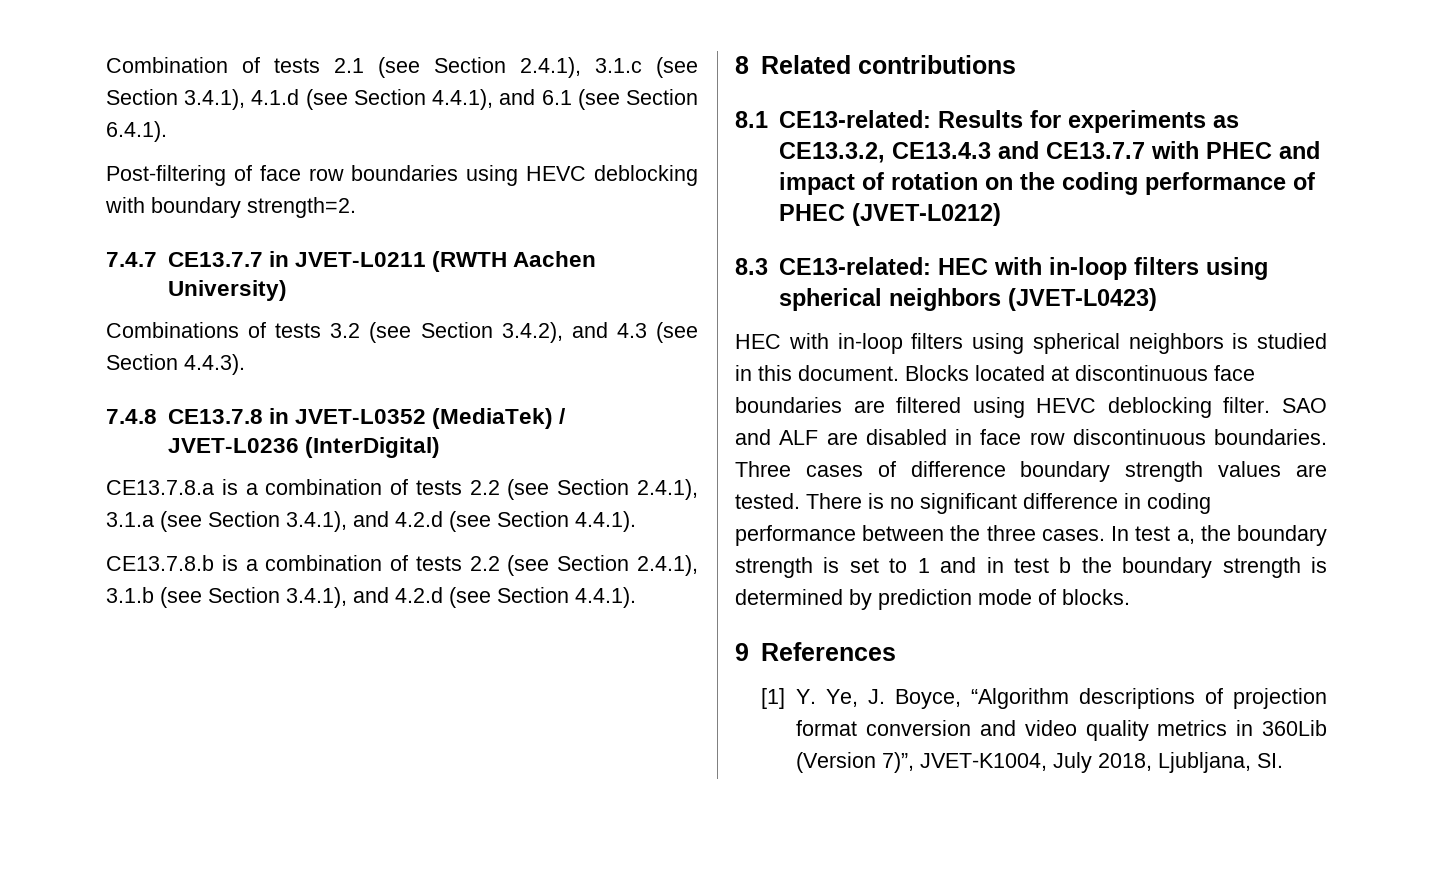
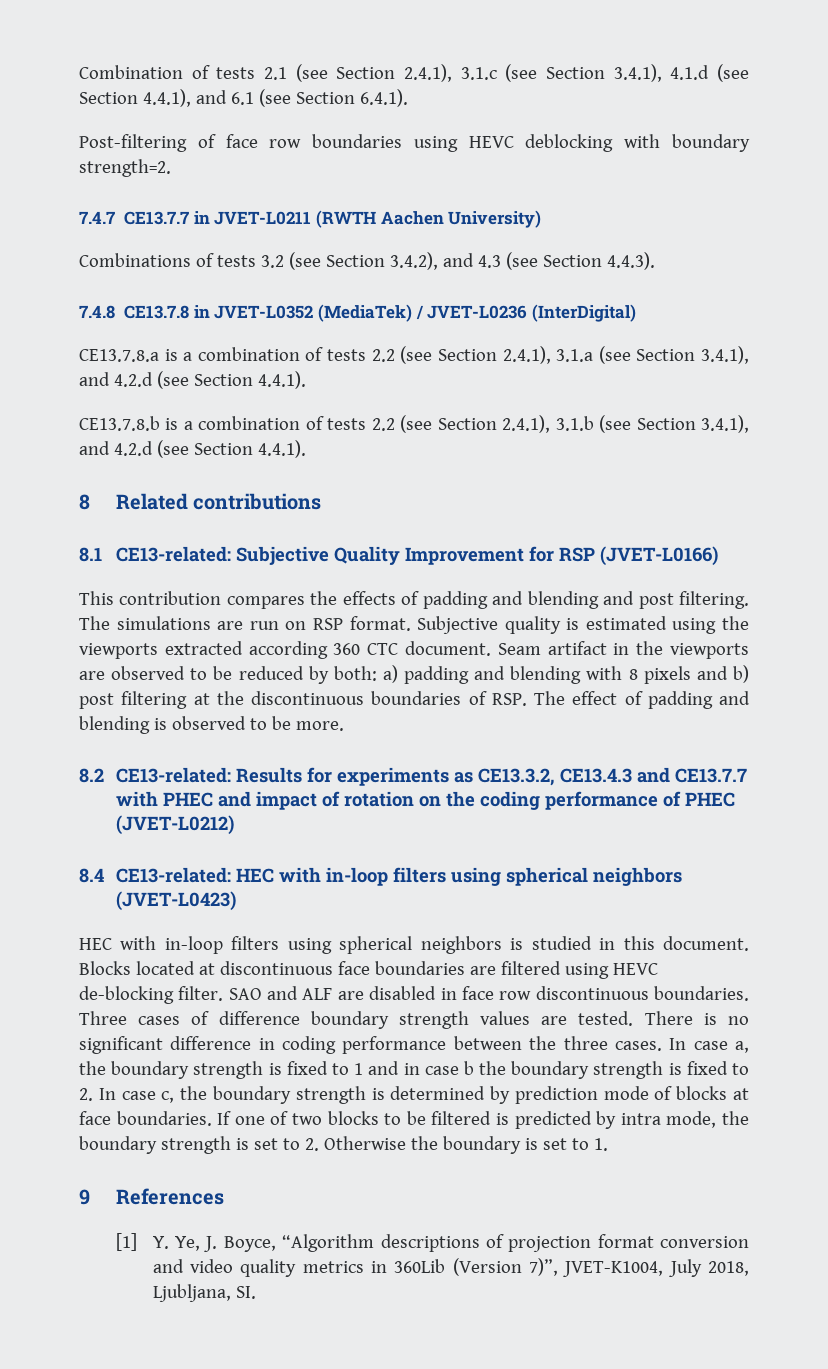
(931, 119) none -> [235,546,718,566] [79,591,749,609] [79,616,749,634] [79,641,749,659] [79,665,749,684] [79,691,750,709] [79,716,344,734] [79,767,231,783] Subjective Quality Improvement for RSP (JVET-L0166) // This contribution compares the effects of padding and blending and post filtering. The simulations are run on RSP format. Subjective quality is estimated using the viewports extracted according 360 CTC document. Seam artifact in the viewports are observed to be reduced by both: a) padding and blending with 8 pixels and b) post filtering at the discontinuous boundaries of RSP. The effect of padding and blending is observed to be more. // 8.2 CE13-related:
[735,258,768,275] 8.3 -> [79,868,104,883] 8.4
[1107,397,1212,418] deblocking -> [79,986,174,1004] de-blocking
[1135,526,1171,541] test -> [693,1041,728,1050] case
[849,558,879,573] set -> [286,1061,328,1075] fixed
[1013,558,1049,573] test -> [424,1066,459,1075] case
(1327, 565) none -> [686,1061,749,1075] [79,1086,385,1104] fixed to 2. In case c, the boundary strength is
[1062,589,1130,605] blocks. -> [676,1086,750,1100] [79,1111,750,1129] [79,1136,608,1154] blocks at face boundaries. If one of two blocks to be filtered is predicted by intra mode, the boundary strength is set to 2. Otherwise the boundary is set to 1.

